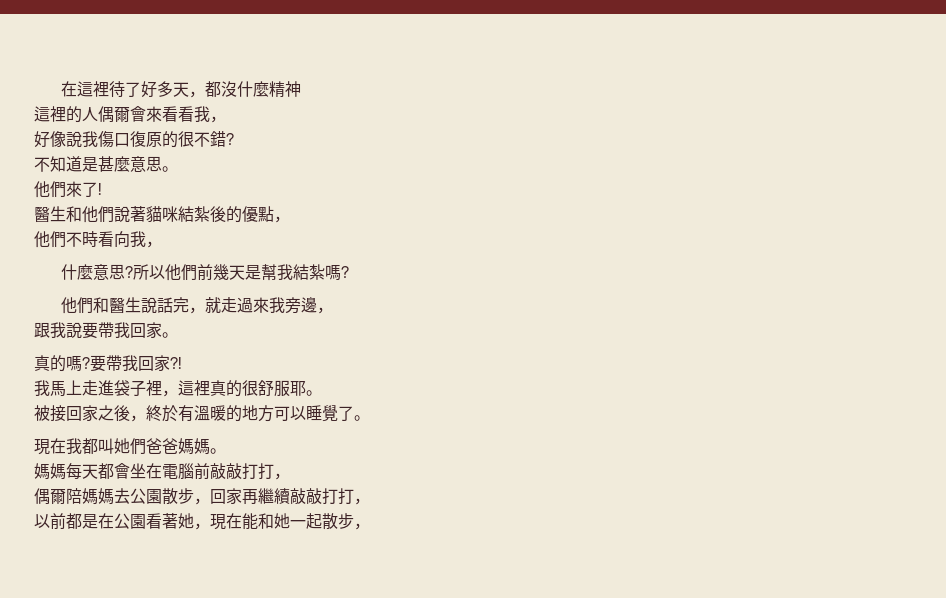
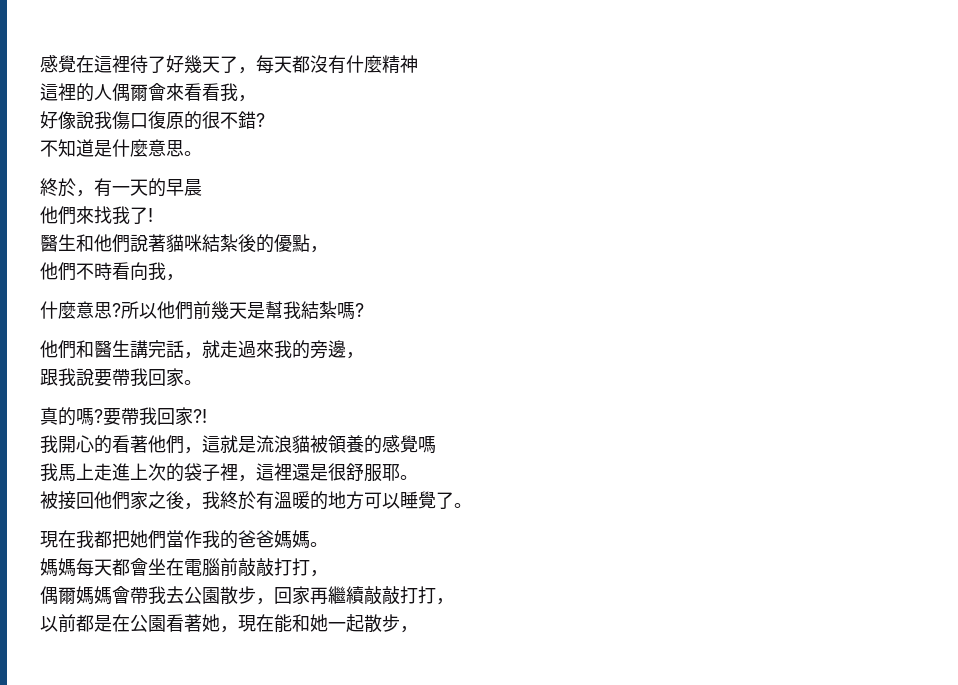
(61, 89) none -> [40,55,76,73] 感覺
[157,81,238,98] 多天，都沒 -> [184,55,346,74] 幾天了，每天都沒有
[98,156,114,172] 甚 -> [112,139,130,157] 什
(178, 169) none -> [40,178,202,197] // 終於，有一天的早晨
(82, 189) none -> [94,206,130,224] 找我
[141,297,190,313] 說話完 -> [130,340,184,358] 講完話
(286, 305) none -> [292,340,310,359] 的
(182, 363) none -> [40,435,436,454] // 我開心的看著他們，這就是流浪貓被領養的感覺嗎
(114, 388) none -> [130,463,184,482] 上次的
[210,380,242,397] 真的 -> [292,463,328,481] 還是
(82, 413) none -> [94,491,130,510] 他們
(146, 418) none -> [202,491,220,509] 我
[98,438,146,455] 叫她們 -> [112,530,238,549] 把她們當作我的
[66,488,114,505] 陪媽媽 -> [76,586,166,605] 媽媽會帶我

